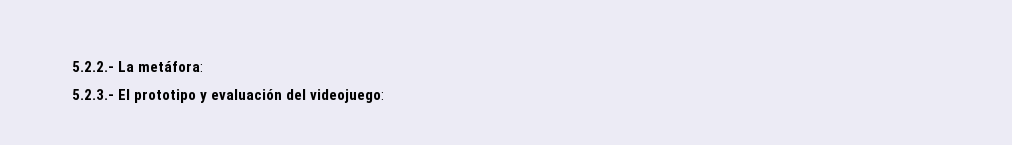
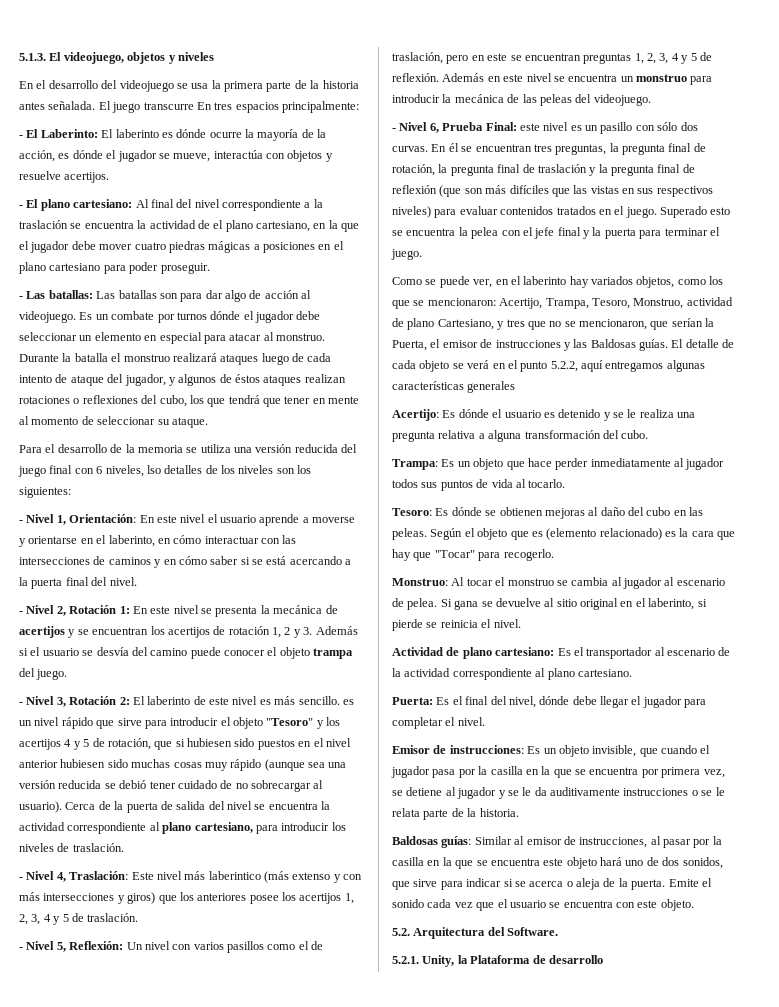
[72,61,204,72] [72,89,385,103] 5.2.2.- La metáfora: // 5.2.3.- El prototipo y evaluación del videojuego: -> [19,52,214,64] [19,80,359,92] [19,101,359,113] [19,129,327,141] [19,150,333,162] [19,171,110,183] [19,199,323,211] [19,220,360,232] [19,241,344,253] [19,262,210,274] [19,290,312,302] [19,311,321,323] [19,332,325,344] [19,353,332,365] [19,374,346,386] [19,395,360,407] [19,416,208,428] [19,444,358,453] [18,465,312,477] [19,487,71,498] [19,514,356,526] [19,535,297,547] [19,556,352,568] [19,577,137,589] [19,605,338,617] [19,626,358,638] [19,647,354,659] [19,668,68,680] [19,696,354,707] [19,717,341,729] [19,738,351,750] [19,759,347,771] [19,780,324,792] [19,801,331,813] [19,822,346,834] [19,843,124,852] [19,871,363,883] [19,892,354,904] [19,913,139,925] [19,941,324,953] [392,52,712,64] [392,73,713,85] [392,94,651,106] [392,122,698,134] [392,143,706,155] [392,164,695,176] [392,185,713,197] [392,206,731,218] [392,227,720,239] [391,249,422,260] [392,276,724,288] [392,297,733,309] [392,318,715,330] [392,339,735,351] [392,360,705,372] [392,381,516,393] [392,409,696,421] [392,430,649,442] [392,458,725,470] [392,479,566,491] [392,507,704,519] [392,528,736,540] [392,549,554,561] [392,577,725,589] [392,598,707,610] [392,619,521,631] [392,647,731,659] [392,668,632,680] [392,696,707,708] [392,717,485,729] [392,745,711,757] [391,766,725,778] [392,787,725,799] [392,808,519,820] [392,836,722,848] [392,857,723,869] [392,878,712,890] [392,899,694,911] [392,927,559,939] [392,955,603,967] 5.1.3. El videojuego, objetos y niveles // En el desarrollo del videojuego se usa la primera parte de la historia antes señalada. El juego transcurre En tres espacios principalmente: // - El Laberinto: El laberinto es dónde ocurre la mayoría de la acción, es dónde el jugador se mueve, interactúa con objetos y resuelve acertijos. // - El plano cartesiano: Al final del nivel correspondiente a la traslación se encuentra la actividad de el plano cartesiano, en la que el jugador debe mover cuatro piedras mágicas a posiciones en el plano cartesiano para poder proseguir. // - Las batallas: Las batallas son para dar algo de acción al videojuego. Es un combate por turnos dónde el jugador debe seleccionar un elemento en especial para atacar al monstruo. Durante la batalla el monstruo realizará ataques luego de cada intento de ataque del jugador, y algunos de éstos ataques realizan rotaciones o reflexiones del cubo, los que tendrá que tener en mente al momento de seleccionar su ataque. // Para el desarrollo de la memoria se utiliza una versión reducida del juego final con 6 niveles, lso detalles de los niveles son los siguientes: // - Nivel 1, Orientación: En este nivel el usuario aprende a moverse y orientarse en el laberinto, en cómo interactuar con las intersecciones de caminos y en cómo saber si se está acercando a la puerta final del nivel. // - Nivel 2, Rotación 1: En este nivel se presenta la mecánica de acertijos y se encuentran los acertijos de rotación 1, 2 y 3. Además si el usuario se desvía del camino puede conocer el objeto trampa del juego. // - Nivel 3, Rotación 2: El laberinto de este nivel es más sencillo. es un nivel rápido que sirve para introducir el objeto "Tesoro" y los acertijos 4 y 5 de rotación, que si hubiesen sido puestos en el nivel anterior hubiesen sido muchas cosas muy rápido (aunque sea una versión reducida se debió tener cuidado de no sobrecargar al usuario). Cerca de la puerta de salida del nivel se encuentra la actividad correspondiente al plano cartesiano, para introducir los niveles de traslación. // - Nivel 4, Traslación: Este nivel más laberintico (más extenso y con más intersecciones y giros) que los anteriores posee los acertijos 1, 2, 3, 4 y 5 de traslación. // - Nivel 5, Reflexión: Un nivel con varios pasillos como el de traslación, pero en este se encuentran preguntas 1, 2, 3, 4 y 5 de reflexión. Además en este nivel se encuentra un monstruo para introducir la mecánica de las peleas del videojuego. // - Nivel 6, Prueba Final: este nivel es un pasillo con sólo dos curvas. En él se encuentran tres preguntas, la pregunta final de rotación, la pregunta final de traslación y la pregunta final de reflexión (que son más difíciles que las vistas en sus respectivos niveles) para evaluar contenidos tratados en el juego. Superado esto se encuentra la pelea con el jefe final y la puerta para terminar el juego. // Como se puede ver, en el laberinto hay variados objetos, como los que se mencionaron: Acertijo, Trampa, Tesoro, Monstruo, actividad de plano Cartesiano, y tres que no se mencionaron, que serían la Puerta, el emisor de instrucciones y las Baldosas guías. El detalle de cada objeto se verá en el punto 5.2.2, aquí entregamos algunas características generales // Acertijo: Es dónde el usuario es detenido y se le realiza una pregunta relativa a alguna transformación del cubo. // Trampa: Es un objeto que hace perder inmediatamente al jugador todos sus puntos de vida al tocarlo. // Tesoro: Es dónde se obtienen mejoras al daño del cubo en las peleas. Según el objeto que es (elemento relacionado) es la cara que hay que "Tocar" para recogerlo. // Monstruo: Al tocar el monstruo se cambia al jugador al escenario de pelea. Si gana se devuelve al sitio original en el laberinto, si pierde se reinicia el nivel. // Actividad de plano cartesiano: Es el transportador al escenario de la actividad correspondiente al plano cartesiano. // Puerta: Es el final del nivel, dónde debe llegar el jugador para completar el nivel. // Emisor de instrucciones: Es un objeto invisible, que cuando el jugador pasa por la casilla en la que se encuentra por primera vez, se detiene al jugador y se le da auditivamente instrucciones o se le relata parte de la historia. // Baldosas guías: Similar al emisor de instrucciones, al pasar por la casilla en la que se encuentra este objeto hará uno de dos sonidos, que sirve para indicar si se acerca o aleja de la puerta. Emite el sonido cada vez que el usuario se encuentra con este objeto. // 5.2. Arquitectura del Software. // 5.2.1. Unity, la Plataforma de desarrollo

